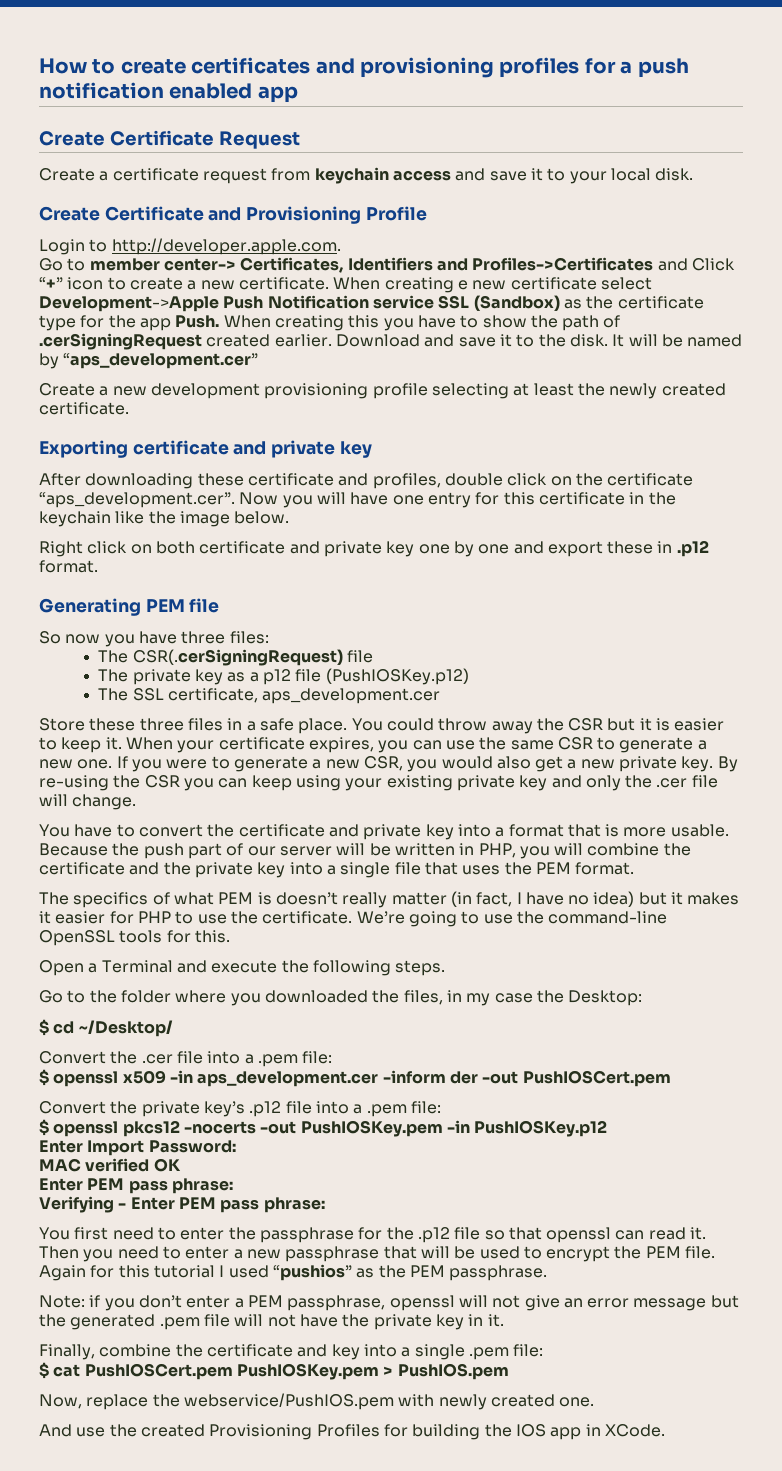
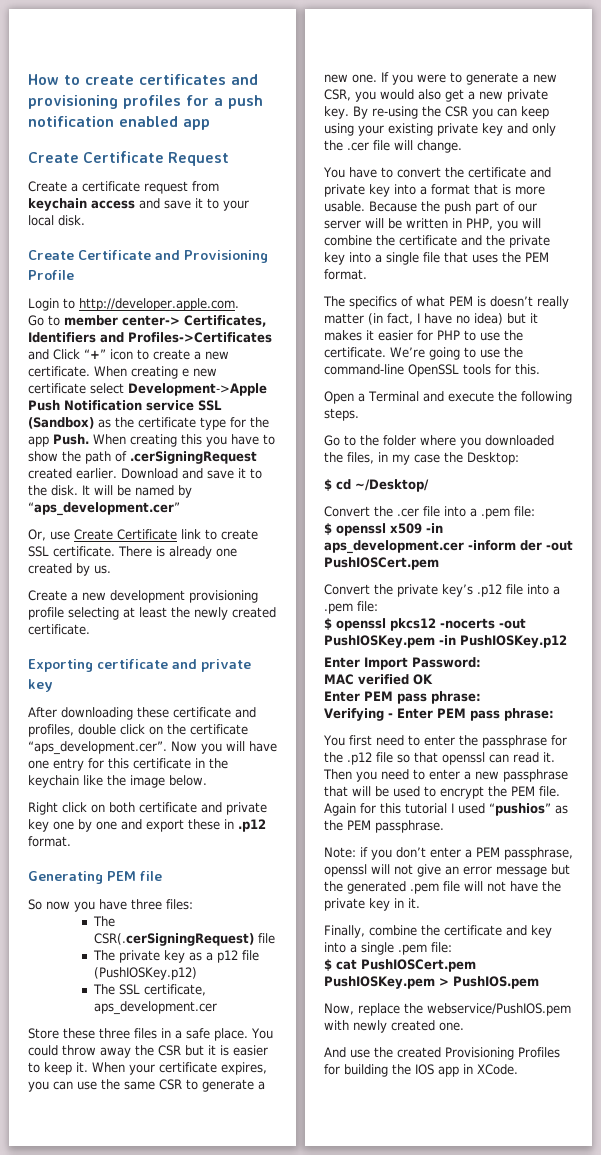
(259, 361) none -> [28,529,258,541] [28,546,237,559] [28,563,111,576] // Or, use Create Certificate link to create SSL certificate. There is already one created by us.

